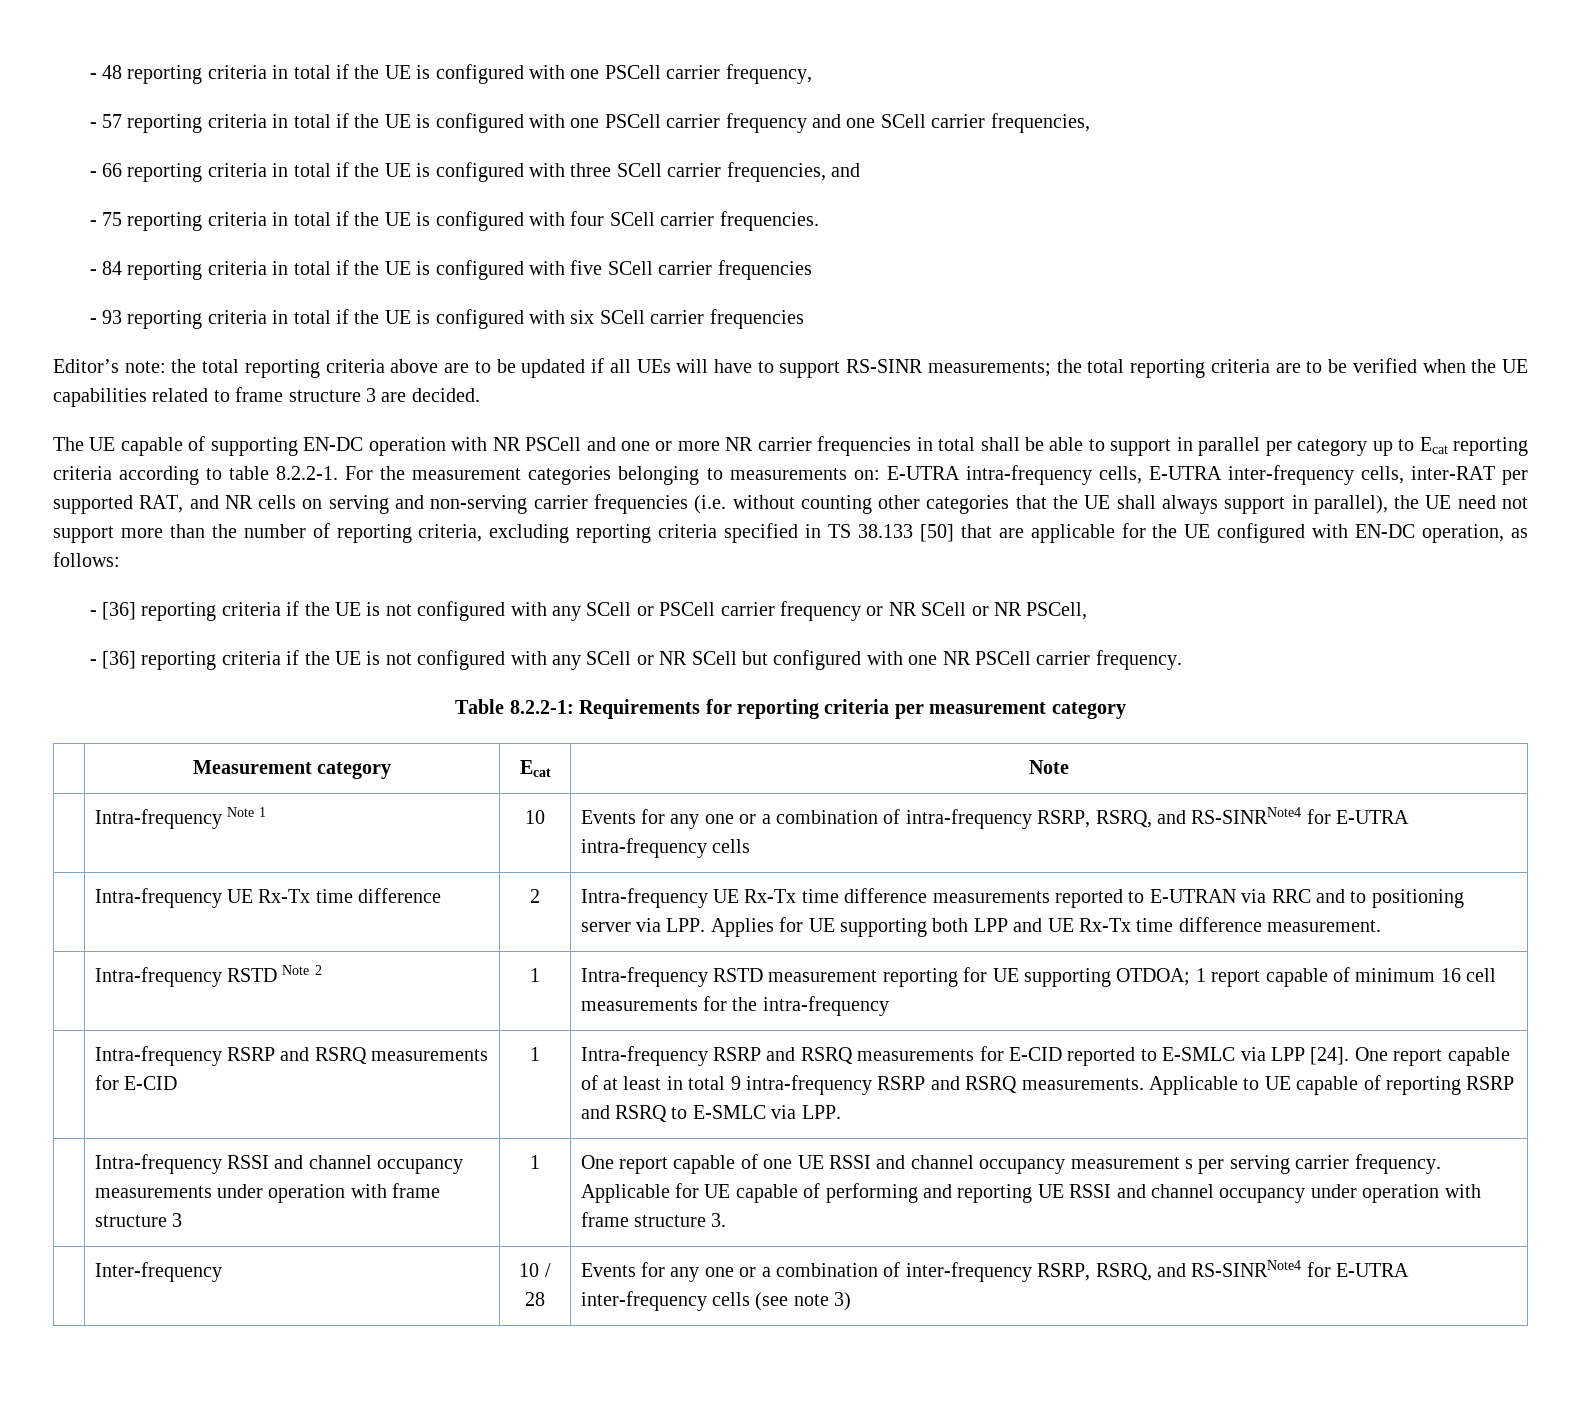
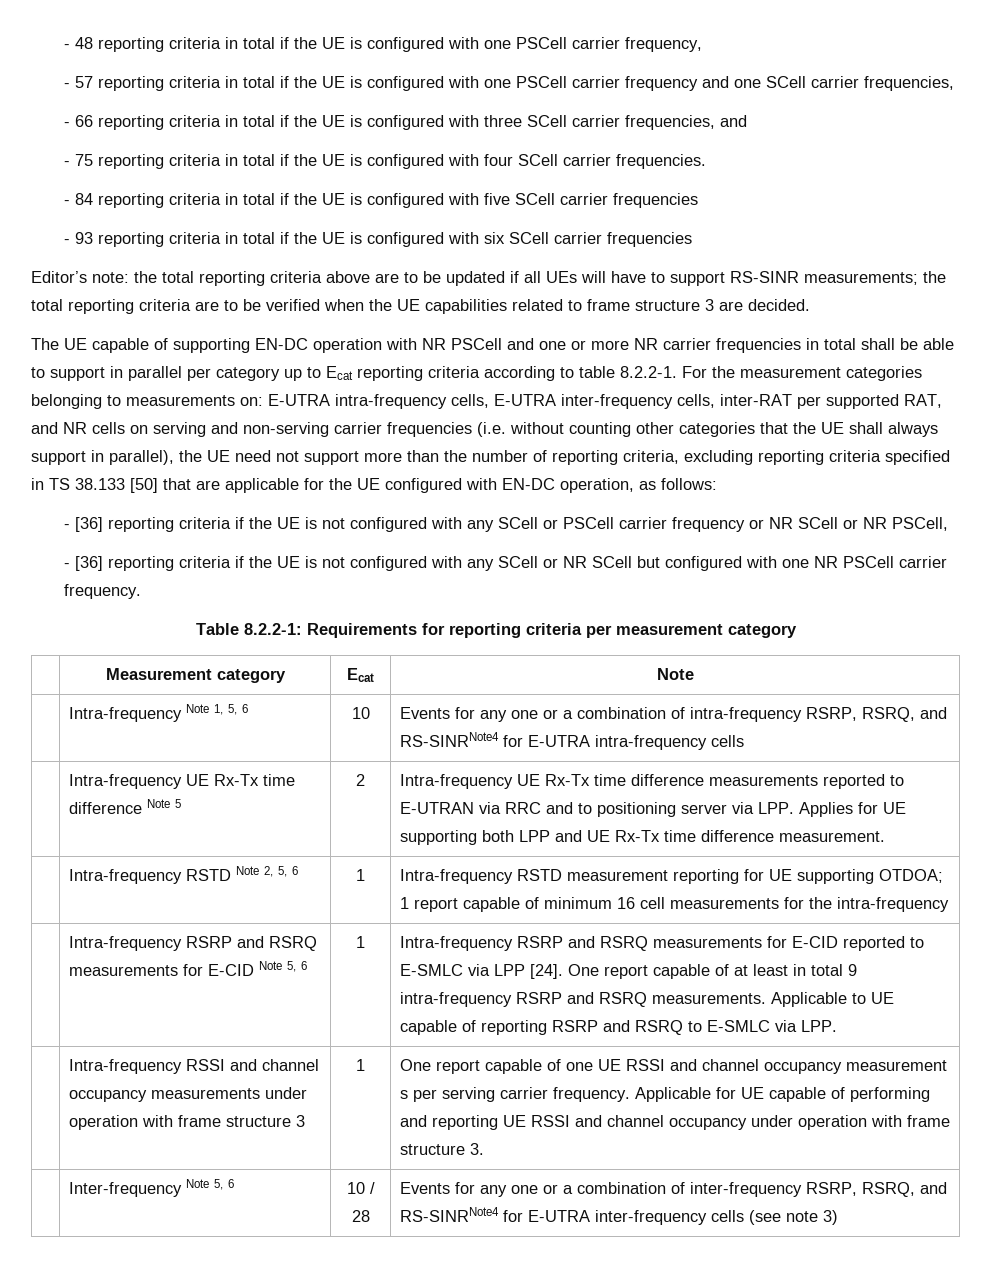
[259,807,267,817] 1 -> [213,704,248,715] 1, 5, 6
(442, 895) none -> [146,799,181,808] Note 5
[314,965,322,975] 2 -> [263,866,298,877] 2, 5, 6
(178, 1083) none -> [258,961,307,972] Note 5, 6
(222, 1272) none -> [185,1179,234,1190] Note 5, 6

